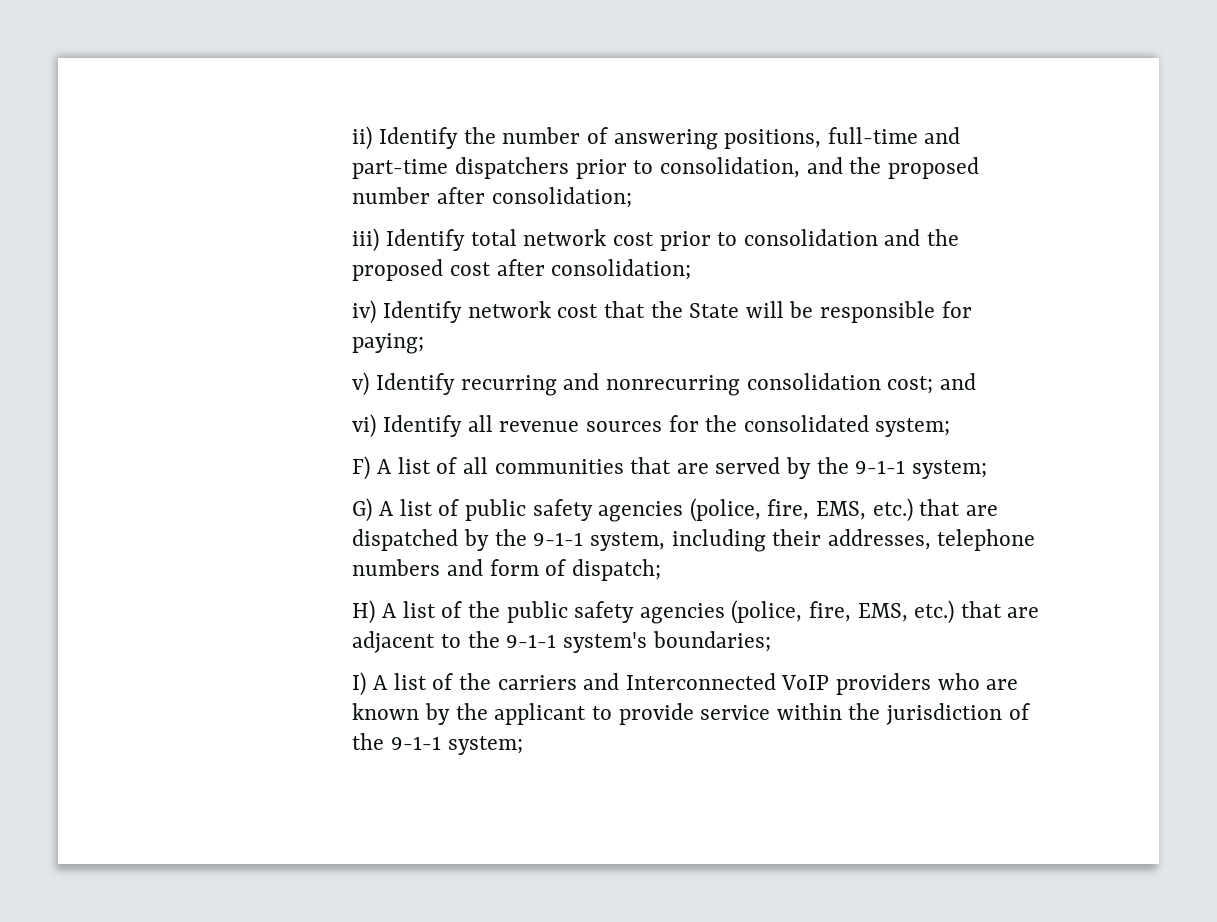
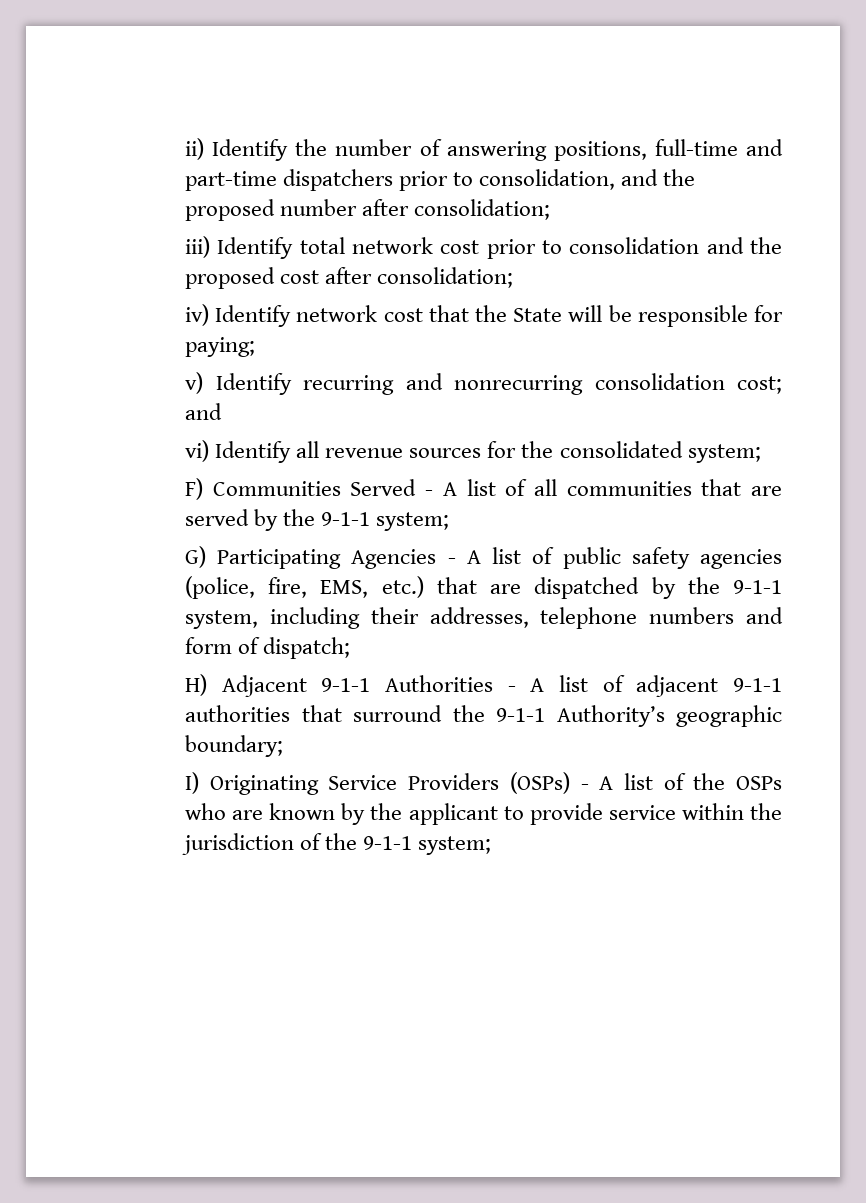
(371, 468) none -> [212,479,434,496] Communities Served -
(373, 510) none -> [217,549,456,569] Participating Agencies -
[382,600,1040,624] [352,631,771,653] [352,672,932,696] A list of the public safety agencies (police, fire, EMS, etc.) that are adjacent to the 9-1-1 system's boundaries; // I) A list of the carriers and Interconnected VoIP providers -> [221,675,783,697] [185,705,782,727] [185,735,284,757] [185,772,782,795] Adjacent 9-1-1 Authorities - A list of adjacent 9-1-1 authorities that surround the 9-1-1 Authority’s geographic boundary; // I) Originating Service Providers (OSPs) - A list of the OSPs

